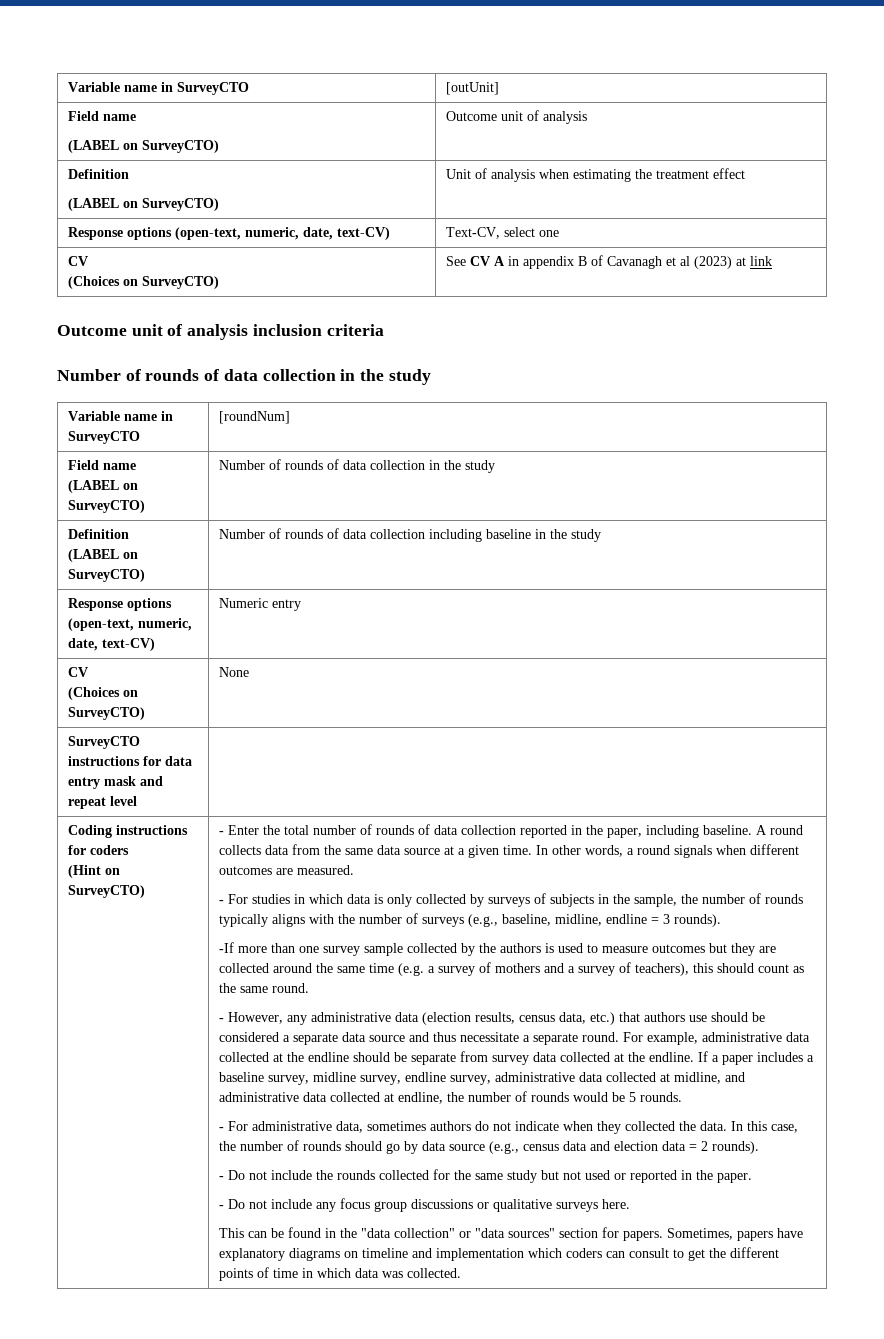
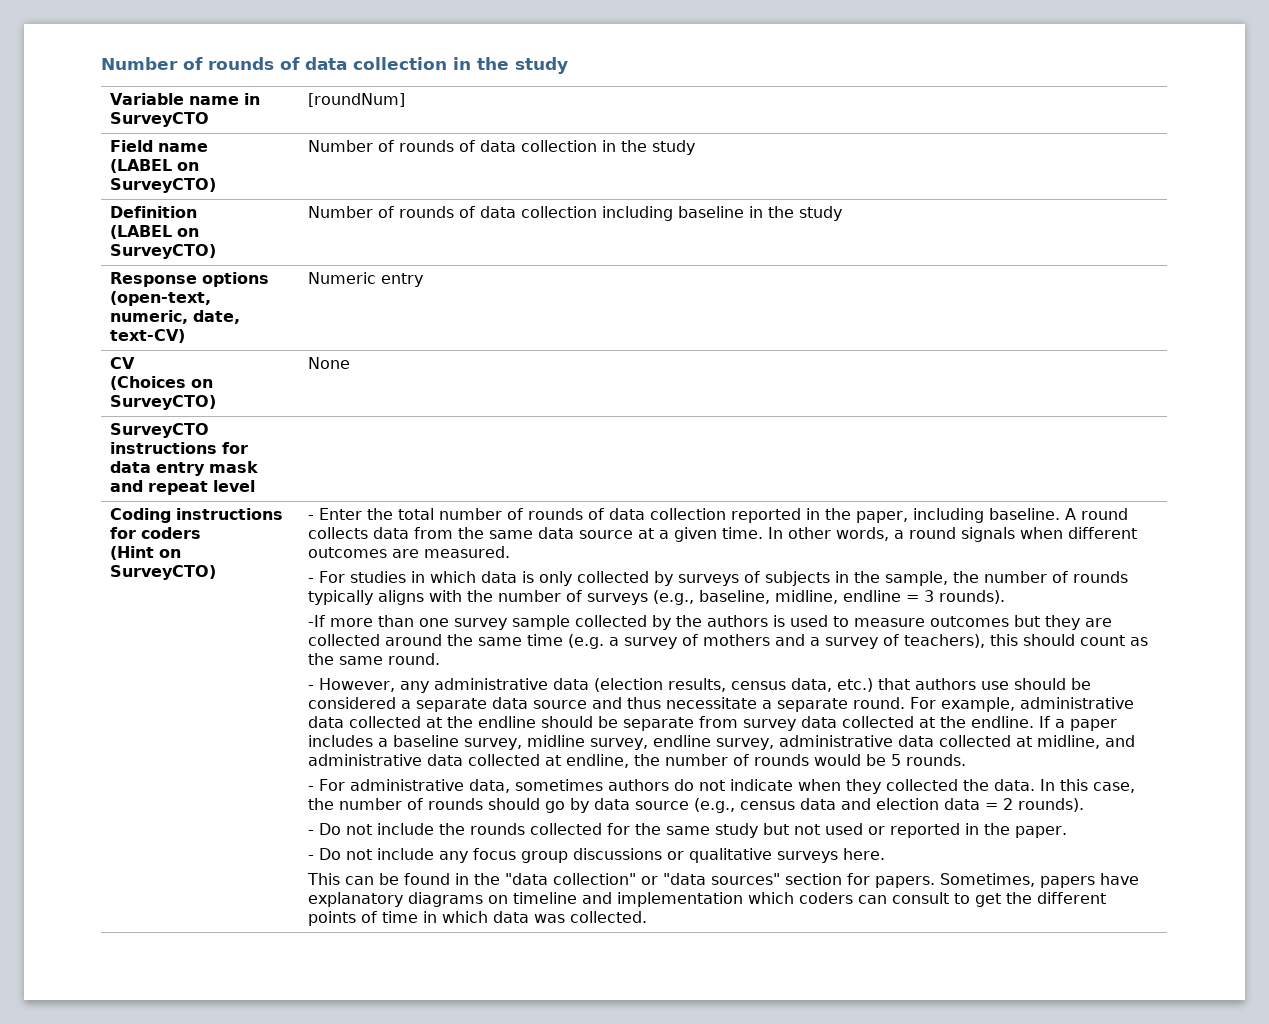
[67,82,249,95] [445,82,499,95] [67,111,136,121] [67,140,219,153] [445,110,587,124] [67,169,129,179] [67,198,219,211] [445,168,745,182] [67,227,390,240] [445,227,559,239] [67,256,88,266] [67,276,219,289] [445,255,772,269] [57,324,384,340] Variable name in SurveyCTO | [outUnit] // Field name // (LABEL on SurveyCTO) | Outcome unit of analysis // Definition // (LABEL on SurveyCTO) | Unit of analysis when estimating the treatment effect // Response options (open-text, numeric, date, text-CV) | Text-CV, select one // CV // (Choices on SurveyCTO) | See CV A in appendix B of Cavanagh et al (2023) at link // Outcome unit of analysis inclusion criteria // -> (101, 63) none

